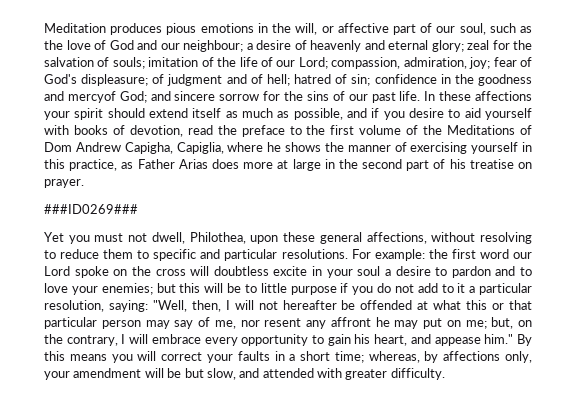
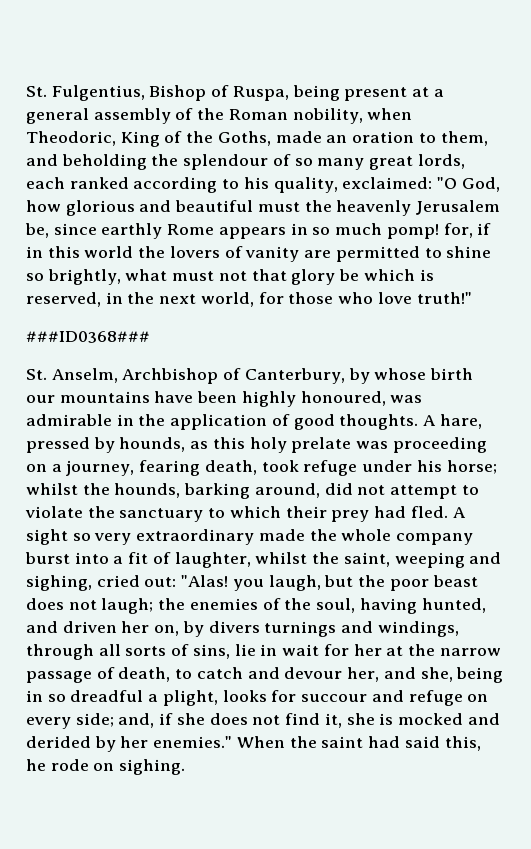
[44,23,533,35] [44,40,532,52] [44,57,532,69] [44,74,532,86] [44,91,533,103] [44,108,532,120] [44,125,532,137] [44,142,532,154] [44,159,532,171] [44,179,84,188] [44,204,138,214] [44,232,533,244] [44,249,533,261] [44,266,532,278] [44,283,532,295] [44,300,532,312] [44,317,532,329] [44,334,532,346] [44,351,532,363] [44,368,445,380] Meditation produces pious emotions in the will, or affective part of our soul, such as the love of God and our neighbour; a desire of heavenly and eternal glory; zeal for the salvation of souls; imitation of the life of our Lord; compassion, admiration, joy; fear of God's displeasure; of judgment and of hell; hatred of sin; confidence in the goodness and mercyof God; and sincere sorrow for the sins of our past life. In these affections your spirit should extend itself as much as possible, and if you desire to aid yourself with books of devotion, read the preface to the first volume of the Meditations of Dom Andrew Capigha, Capiglia, where he shows the manner of exercising yourself in this practice, as Father Arias does more at large in the second part of his treatise on prayer. // ###ID0269### // Yet you must not dwell, Philothea, upon these general affections, without resolving to reduce them to specific and particular resolutions. For example: the first word our Lord spoke on the cross will doubtless excite in your soul a desire to pardon and to love your enemies; but this will be to little purpose if you do not add to it a particular resolution, saying: "Well, then, I will not hereafter be offended at what this or that particular person may say of me, nor resent any affront he may put on me; but, on the contrary, I will embrace every opportunity to gain his heart, and appease him." By this means you will correct your faults in a short time; whereas, by affections only, your amendment will be but slow, and attended with greater difficulty. -> [26,85,444,101] [26,108,413,124] [26,131,488,147] [26,154,465,170] [26,177,500,193] [26,200,501,216] [25,223,492,239] [26,246,492,262] [26,269,434,285] [26,292,472,307] [26,331,150,343] [26,368,474,384] [26,391,423,407] [26,414,482,430] [26,437,487,453] [26,460,497,476] [26,483,479,499] [25,506,466,522] [26,529,474,545] [25,552,502,568] [26,575,478,591] [26,598,486,614] [26,621,459,637] [26,644,501,660] [26,667,504,683] [26,690,489,706] [26,713,500,729] [26,736,481,752] [26,759,186,775] St. Fulgentius, Bishop of Ruspa, being present at a general assembly of the Roman nobility, when Theodoric, King of the Goths, made an oration to them, and beholding the splendour of so many great lords, each ranked according to his quality, exclaimed: "O God, how glorious and beautiful must the heavenly Jerusalem be, since earthly Rome appears in so much pomp! for, if in this world the lovers of vanity are permitted to shine so brightly, what must not that glory be which is reserved, in the next world, for those who love truth!" // ###ID0368### // St. Anselm, Archbishop of Canterbury, by whose birth our mountains have been highly honoured, was admirable in the application of good thoughts. A hare, pressed by hounds, as this holy prelate was proceeding on a journey, fearing death, took refuge under his horse; whilst the hounds, barking around, did not attempt to violate the sanctuary to which their prey had fled. A sight so very extraordinary made the whole company burst into a fit of laughter, whilst the saint, weeping and sighing, cried out: "Alas! you laugh, but the poor beast does not laugh; the enemies of the soul, having hunted, and driven her on, by divers turnings and windings, through all sorts of sins, lie in wait for her at the narrow passage of death, to catch and devour her, and she, being in so dreadful a plight, looks for succour and refuge on every side; and, if she does not find it, she is mocked and derided by her enemies." When the saint had said this, he rode on sighing.

